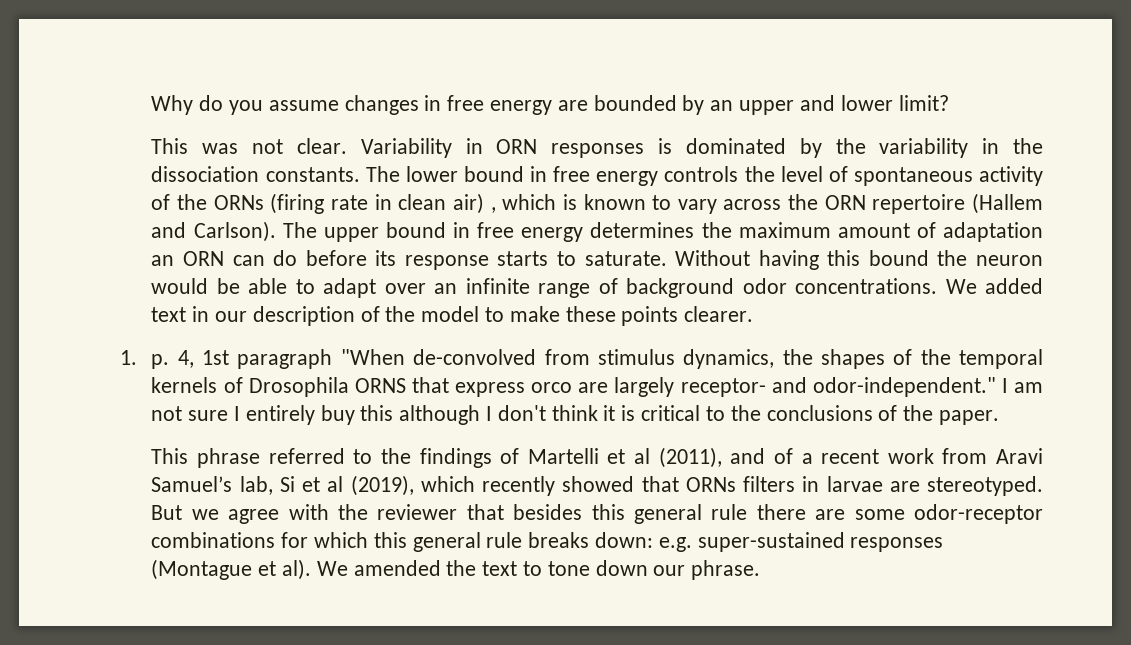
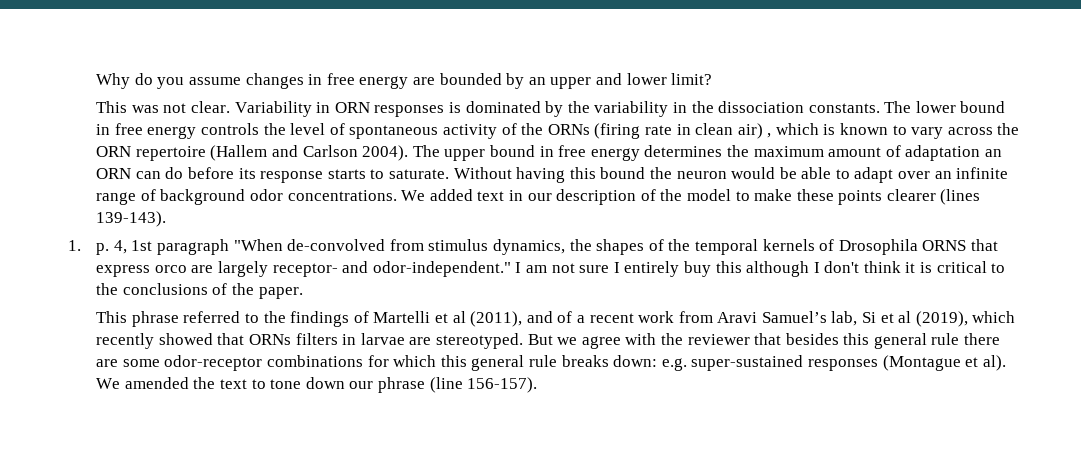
[193,221,276,242] Carlson). -> [302,145,409,161] Carlson 2004).
[684,306,754,322] clearer. -> [886,189,981,205] [96,211,167,227] clearer (lines 139-143).
[691,560,761,580] phrase. -> [377,377,538,393] phrase (line 156-157).

